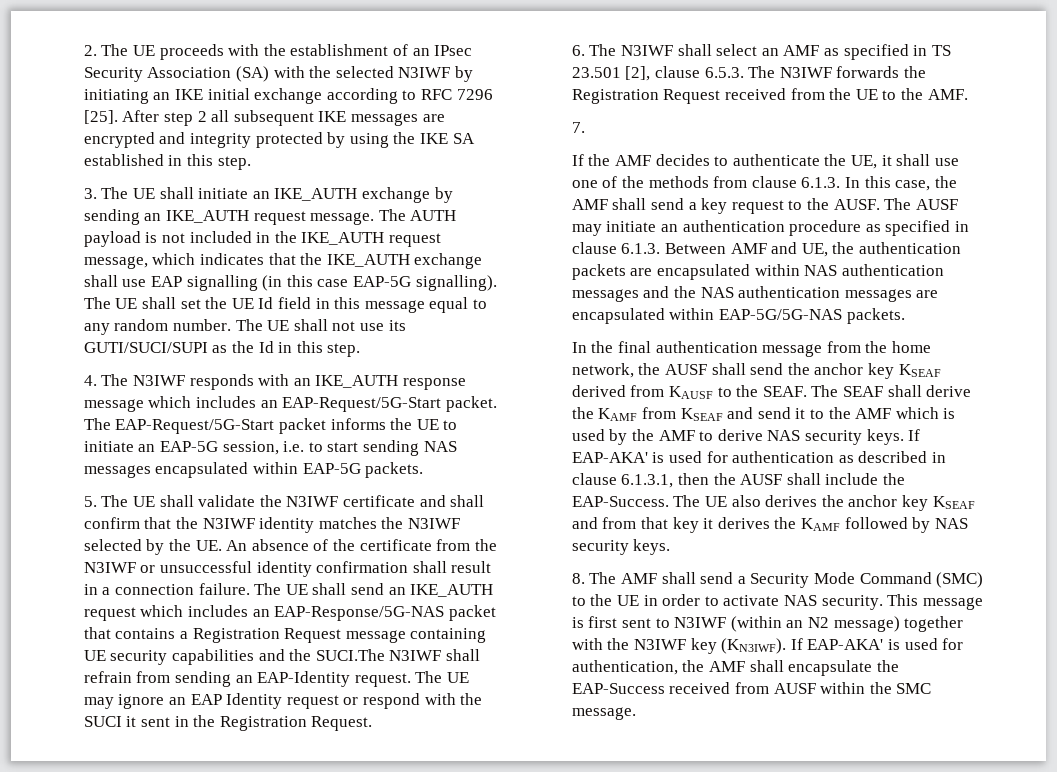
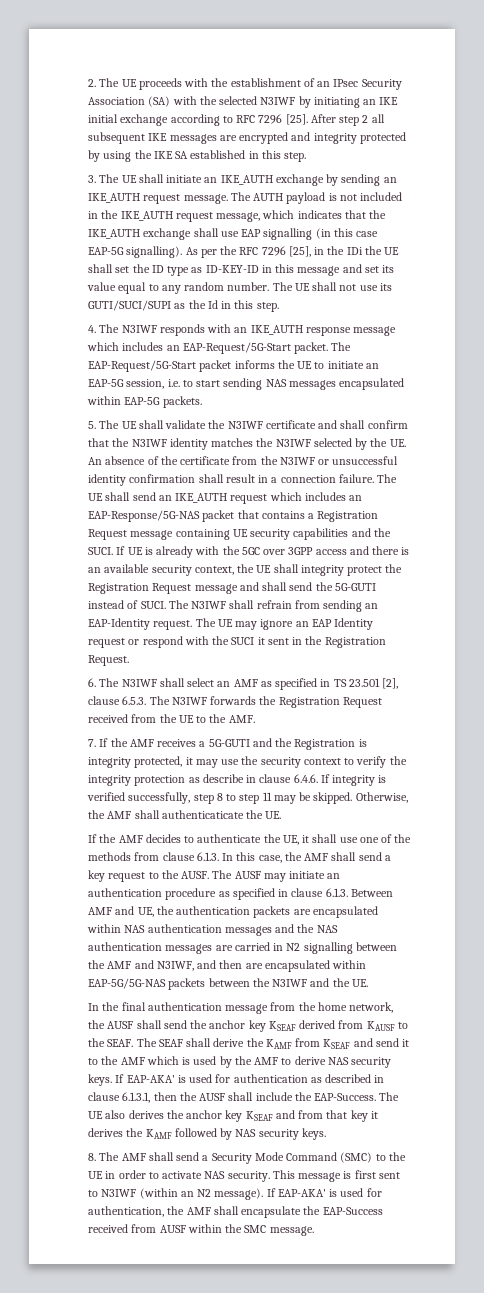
[83,297,425,313] The UE shall set the UE Id field in this message -> [185,246,400,258] [88,264,395,276] [87,282,117,291] As per the RFC 7296 [25], in the IDi the UE shall set the ID type as ID-KEY-ID in this message and set its value
[315,649,385,661] SUCI.The -> [88,546,410,558] [88,564,403,576] [88,582,376,594] [88,600,189,609] SUCI. If UE is already with the 5GC over 3GPP access and there is an available security context, the UE shall integrity protect the Registration Request message and shall send the 5G-GUTI instead of SUCI. The
(585, 127) none -> [99,738,367,750] [88,756,407,768] [88,774,387,786] [87,792,408,804] [88,810,282,819] If the AMF receives a 5G-GUTI and the Registration is integrity protected, it may use the security context to verify the integrity protection as describe in clause 6.4.6. If integrity is verified successfully, step 8 to step 11 may be skipped. Otherwise, the AMF shall authenticaticate the UE.
[571,308,905,324] encapsulated within EAP-5G/5G-NAS packets. -> [234,942,397,954] [88,960,367,972] [88,978,368,990] carried in N2 signalling between the AMF and N3IWF, and then are encapsulated within EAP-5G/5G-NAS packets between the N3IWF and the UE.
[833,616,964,632] [571,638,787,654] message) together with the N3IWF key (KN3IWF). -> [214,1188,264,1200] message).

